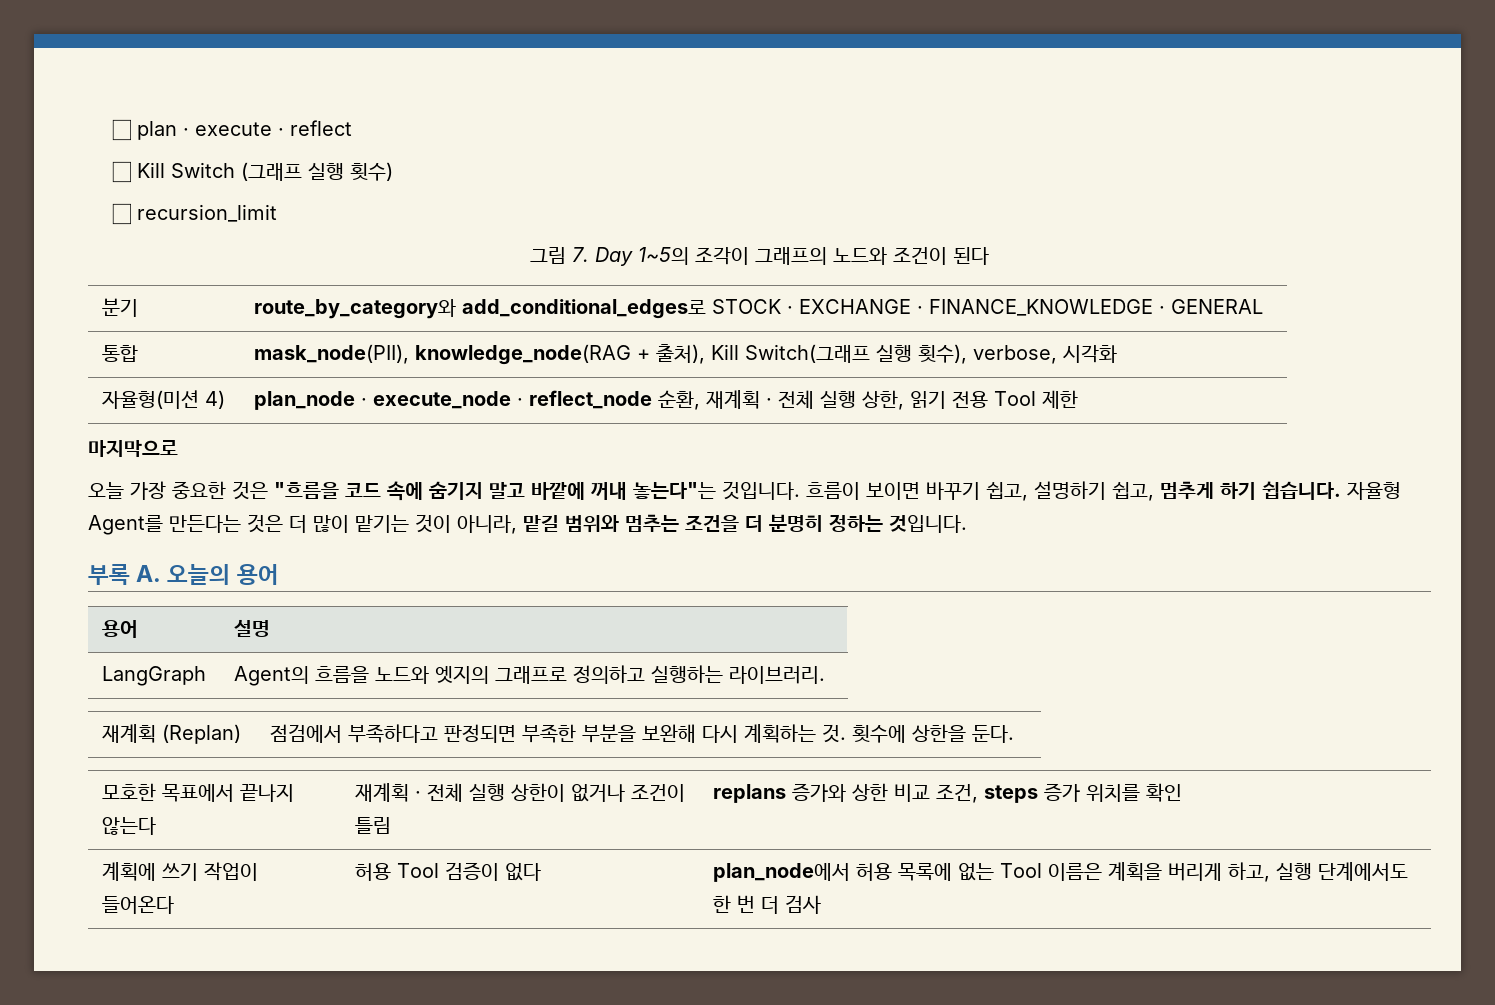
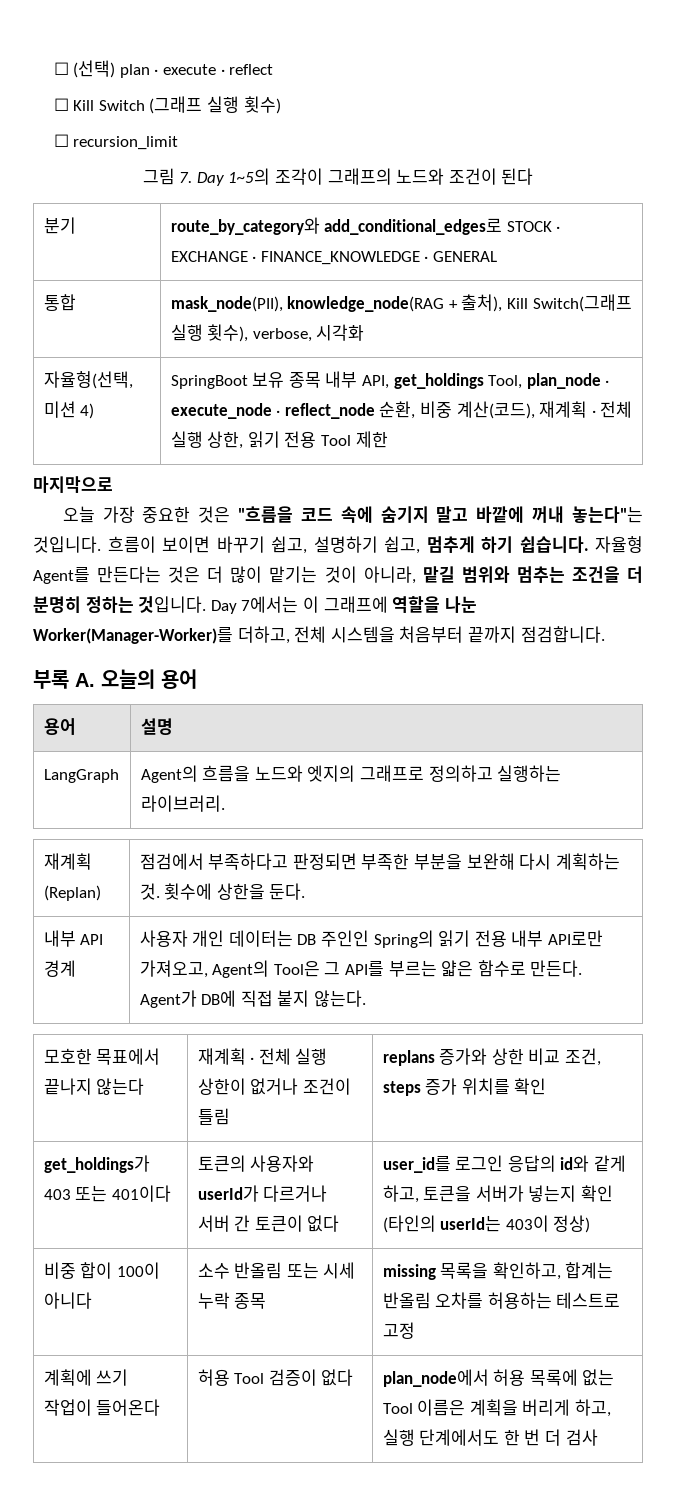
[112,119,132,141] ☐ -> [53,60,116,78] ☐ (선택)
[101,390,199,409] 자율형(미션 -> [43,371,133,389] [43,401,76,418] 자율형(선택, 미션
(225, 399) none -> [170,371,523,389] SpringBoot 보유 종목 내부 API, get_holdings Tool,
(700, 400) none -> [419,401,535,419] 비중 계산(코드),
(967, 524) none -> [210,596,477,614] [33,626,605,644] Day 7에서는 이 그래프에 역할을 나눈 Worker(Manager-Worker)를 더하고, 전체 시스템을 처음부터 끝까지 점검합니다.
(1014, 734) none -> [43,930,104,947] [43,960,76,977] [139,930,603,948] [139,960,583,978] [139,990,366,1008] // 내부 API 경계 | 사용자 개인 데이터는 DB 주인인 Spring의 읽기 전용 내부 API로만 가져오고, Agent의 Tool은 그 API를 부르는 얇은 함수로 만든다. Agent가 DB에 직접 붙지 않는다.
(1182, 792) none -> [43,1155,150,1173] [43,1185,171,1202] [197,1155,315,1172] [197,1185,328,1202] [197,1215,340,1232] [382,1155,626,1173] [382,1185,613,1203] [382,1215,591,1233] [43,1262,160,1279] [43,1292,92,1309] [197,1262,356,1279] [197,1292,267,1309] [382,1262,614,1280] [382,1292,621,1309] [382,1322,415,1339] // get_holdings가 403 또는 401이다 | 토큰의 사용자와 userId가 다르거나 서버 간 토큰이 없다 | user_id를 로그인 응답의 id와 같게 하고, 토큰을 서버가 넣는지 확인 (타인의 userId는 403이 정상) // 비중 합이 100이 아니다 | 소수 반올림 또는 시세 누락 종목 | missing 목록을 확인하고, 합계는 반올림 오차를 허용하는 테스트로 고정

